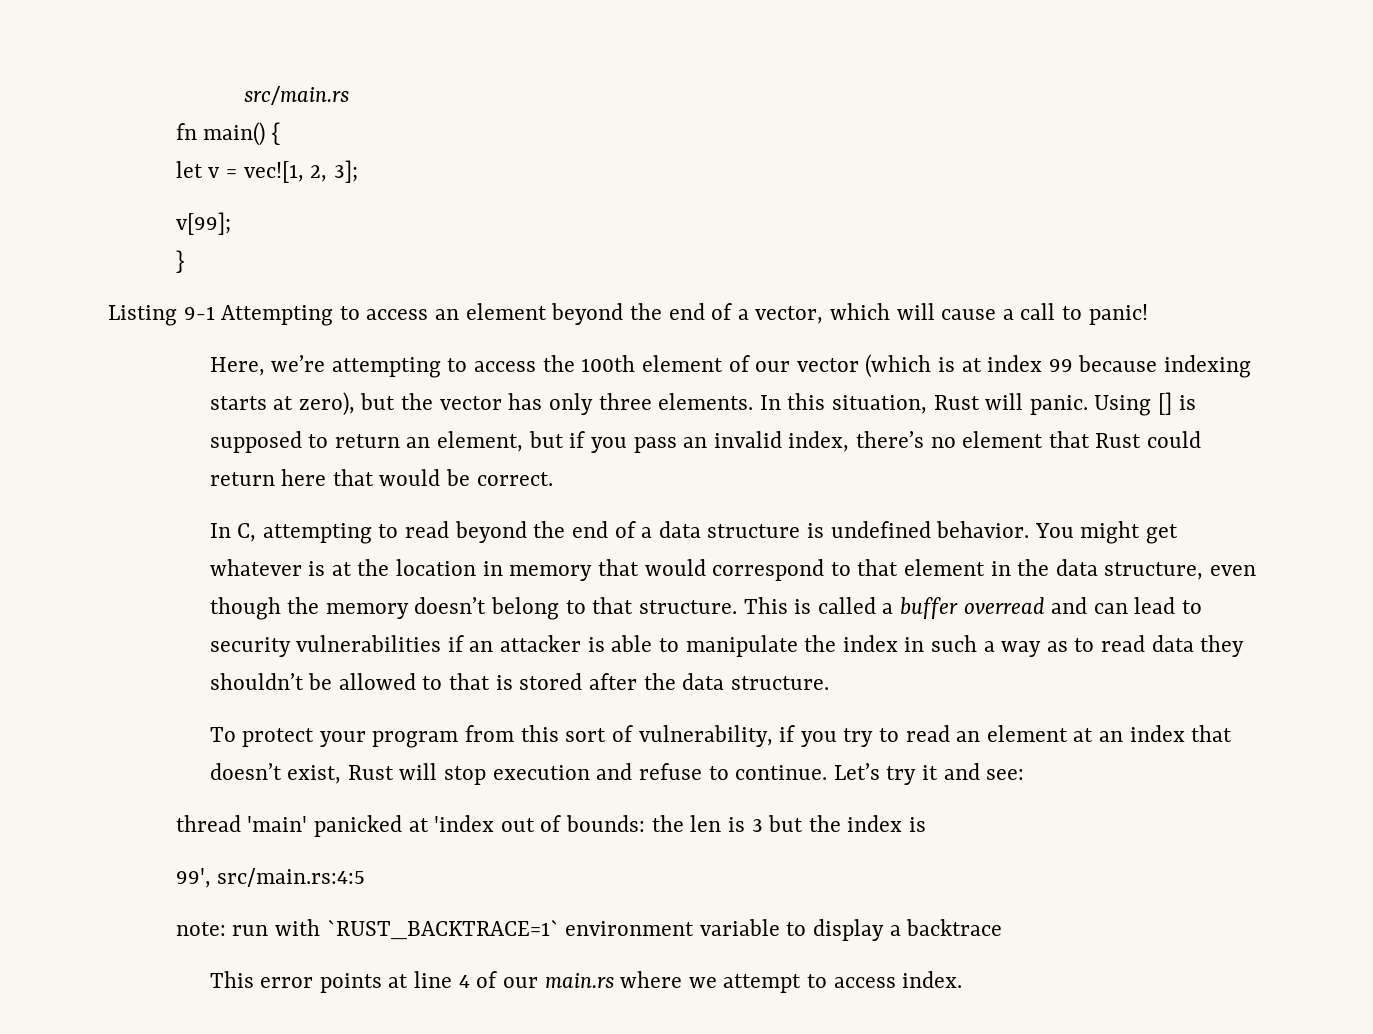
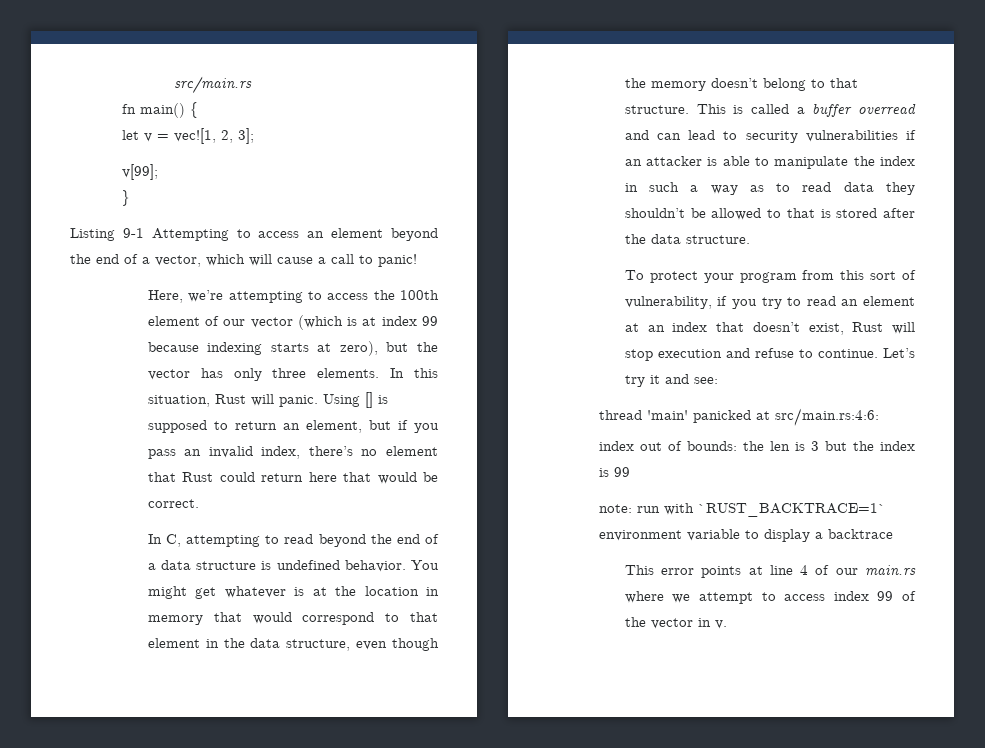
[434,815,495,832] 'index -> [774,408,879,426] [598,441,634,451] src/main.rs:4:6: // index
[175,868,366,888] // 99', src/main.rs:4:5 -> [613,467,630,477] 99
[902,971,963,988] index. -> [833,591,916,601] [624,617,727,629] index 99 of the vector in v.

